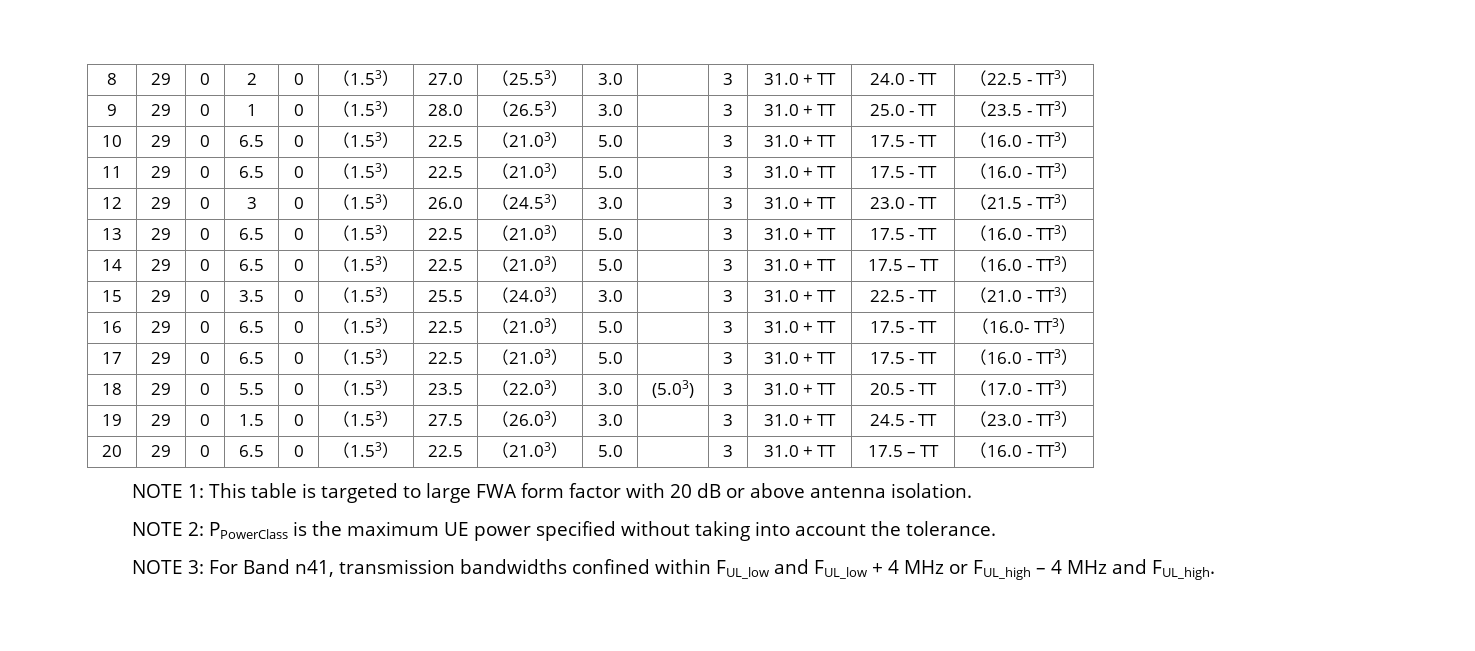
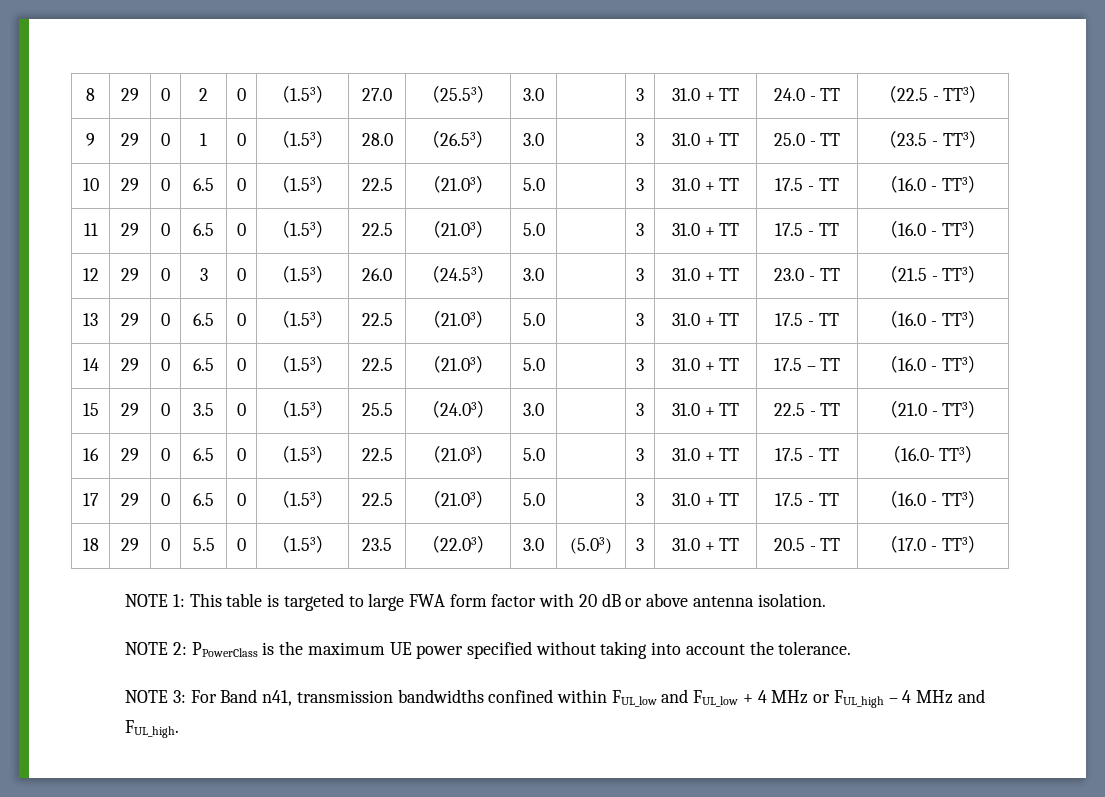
[102,414,122,426] [151,414,171,426] [200,414,210,426] [239,414,264,426] [293,414,304,426] [333,411,399,427] [428,414,463,426] [492,411,568,427] [597,414,623,426] [723,414,733,426] [763,414,837,426] [869,414,938,426] [970,411,1078,427] [102,445,122,457] [151,445,171,457] [200,445,210,457] [239,445,264,457] [293,445,304,457] [333,442,399,458] [428,445,463,457] [492,442,568,458] [597,445,623,457] [723,445,733,457] [763,445,837,457] [867,445,940,457] [970,442,1078,458] // 19 | 29 | 0 | 1.5 | 0 | （1.53） | 27.5 | （26.03） | 3.0 | | 3 | 31.0 + TT | 24.5 - TT | （23.0 - TT3） // 20 | 29 | 0 | 6.5 | 0 | （1.53） | 22.5 | （21.03） | 5.0 | | 3 | 31.0 + TT | 17.5 – TT | （16.0 - TT3） -> (986, 544) none

